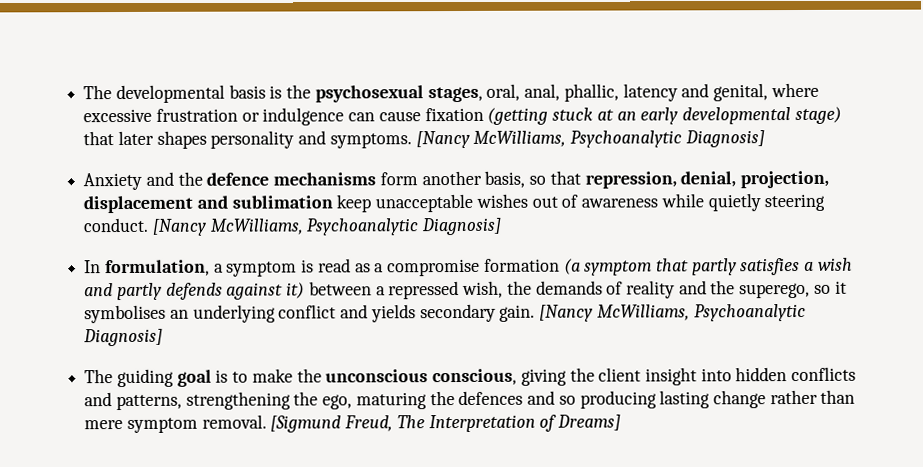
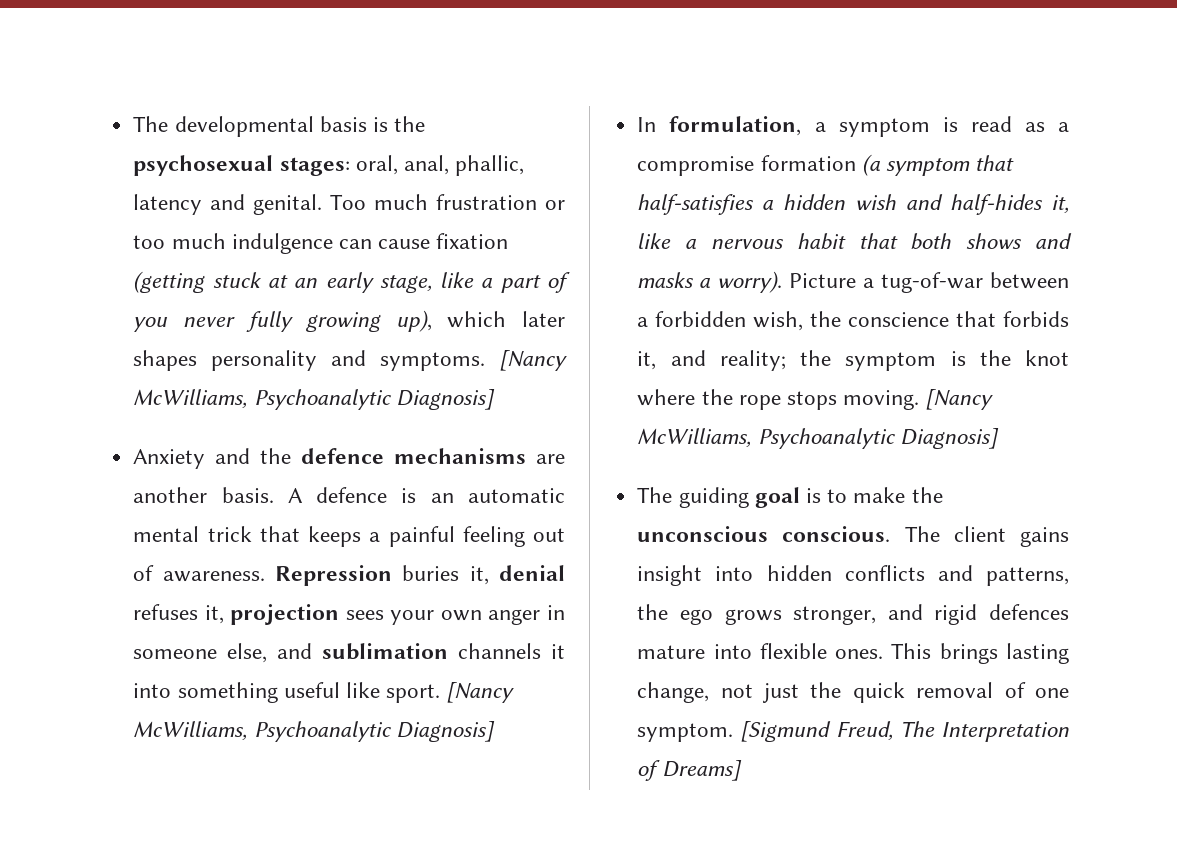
[427,86,483,103] stages, -> [279,157,350,176] stages:
[712,82,819,102] [83,108,260,123] genital, where excessive frustration or -> [253,194,565,215] [133,233,226,249] genital. Too much frustration or too much
[681,106,842,125] [83,131,115,146] developmental stage) that -> [379,272,570,293] [133,310,507,332] stage, like a part of you never fully growing up), which
[379,170,829,189] [83,193,826,214] [83,217,149,233] form another basis, so that repression, denial, projection, displacement and sublimation keep unacceptable wishes out of awareness while quietly steering conduct. -> [536,454,565,464] [133,487,565,503] [133,526,565,547] [133,565,565,586] [133,604,565,625] [133,643,565,663] [133,682,441,703] are another basis. A defence is an automatic mental trick that keeps a painful feeling out of awareness. Repression buries it, denial refuses it, projection sees your own anger in someone else, and sublimation channels it into something useful like sport.
[691,257,853,276] [84,282,306,301] partly satisfies a wish and partly defends against it) -> [637,194,1069,215] [637,233,1072,250] [637,271,984,293] half-satisfies a hidden wish and half-hides it, like a nervous habit that both shows and masks a worry). Picture a tug-of-war
[388,281,460,300] repressed -> [655,311,747,327] forbidden
[535,280,847,299] [84,303,536,324] demands of reality and the superego, so it symbolises an underlying conflict and yields secondary gain. -> [848,311,1069,327] [637,350,1069,371] [637,389,920,410] conscience that forbids it, and reality; the symptom is the knot where the rope stops moving.
[432,367,642,386] conscious, giving the client -> [782,526,1069,547] conscious. The client gains
[185,389,856,410] [84,414,267,433] strengthening the ego, maturing the defences and so producing lasting change rather than mere symptom removal. -> [637,604,1069,625] [637,643,1069,664] [637,682,1069,703] [637,723,734,742] the ego grows stronger, and rigid defences mature into flexible ones. This brings lasting change, not just the quick removal of one symptom.

